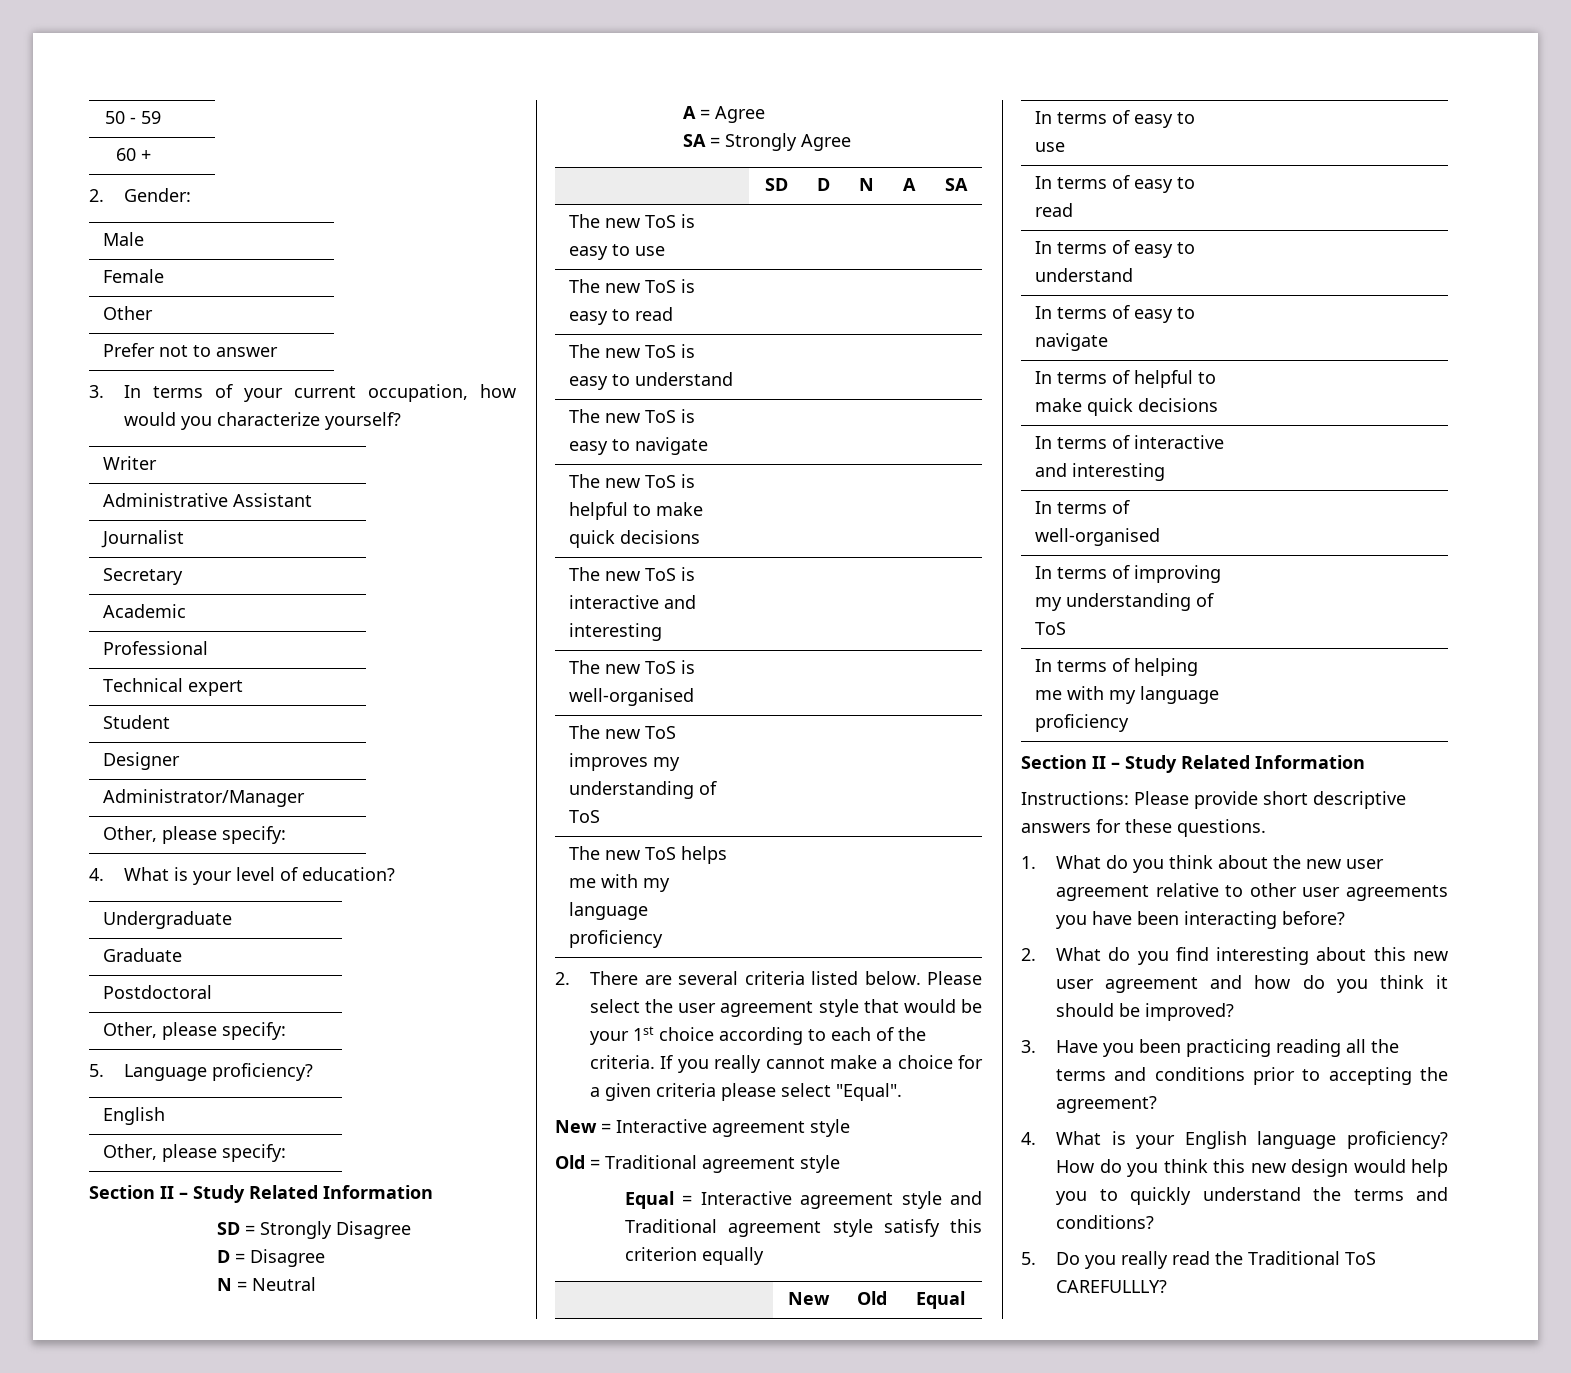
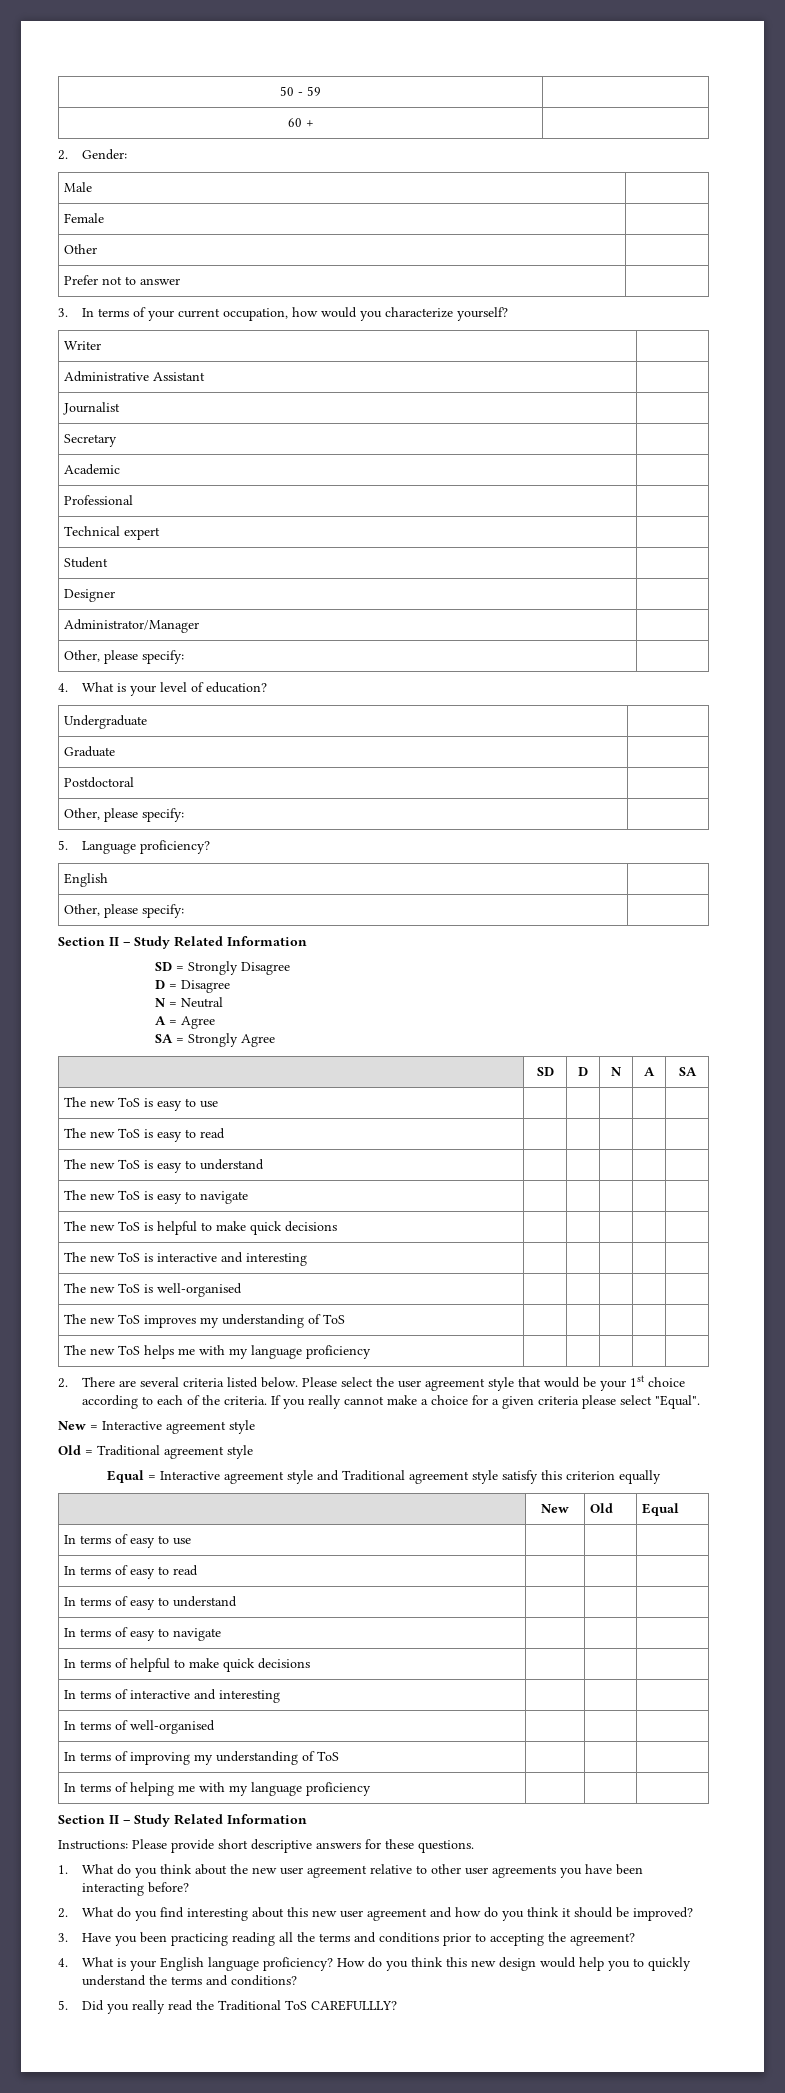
[1055,1252,1080,1265] Do -> [82,2000,105,2011] Did

